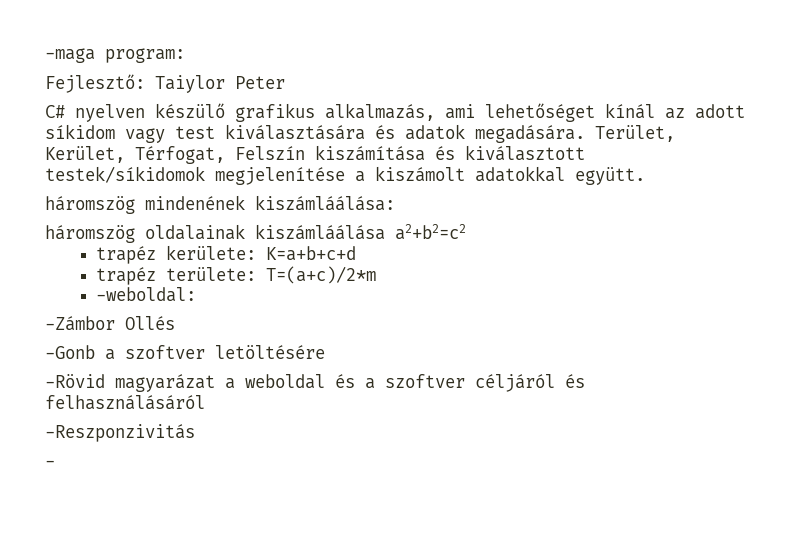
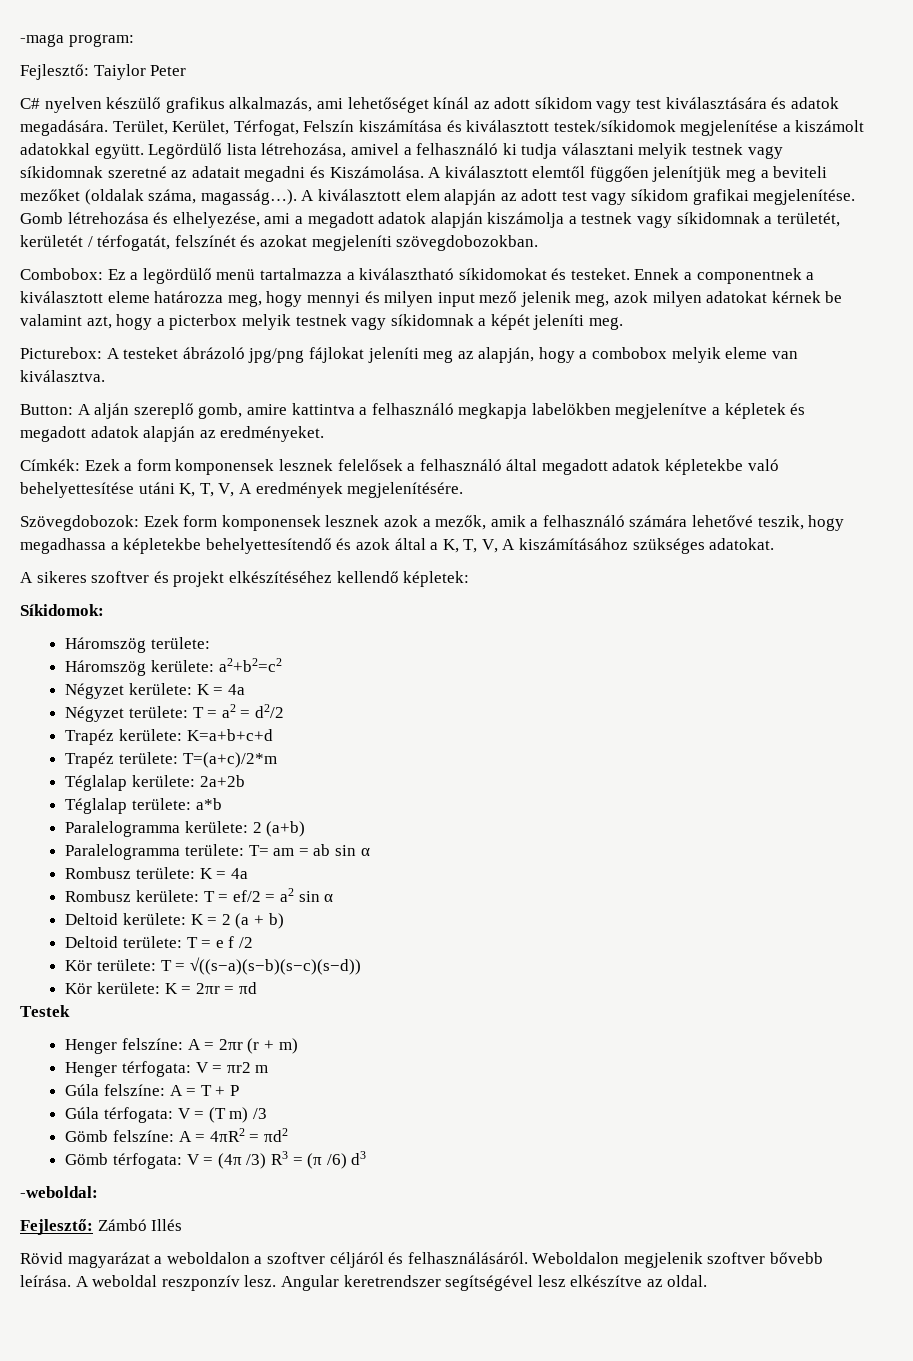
[45,195,395,214] [45,224,466,243] [96,246,157,264] // háromszög mindenének kiszámláálása: // háromszög oldalainak kiszámláálása a2+b2=c2 // trapéz -> [148,143,783,159] [20,166,828,182] [20,189,856,205] [20,212,840,228] [20,235,539,251] [20,268,815,284] [20,291,843,307] [20,314,624,330] [20,347,798,363] [20,370,105,382] [20,403,806,419] [20,426,325,442] [20,459,779,475] [20,482,464,498] [20,515,845,531] [20,538,775,554] [20,571,470,587] [20,604,104,616] [65,637,210,653] [65,658,282,676] [65,683,245,699] [65,704,284,722] [65,729,115,745] Legördülő lista létrehozása, amivel a felhasználó ki tudja választani melyik testnek vagy síkidomnak szeretné az adatait megadni és Kiszámolása. A kiválasztott elemtől függően jelenítjük meg a beviteli mezőket (oldalak száma, magasság…). A kiválasztott elem alapján az adott test vagy síkidom grafikai megjelenítése. Gomb létrehozása és elhelyezése, ami a megadott adatok alapján kiszámolja a testnek vagy síkidomnak a területét, kerületét / térfogatát, felszínét és azokat megjeleníti szövegdobozokban. // Combobox: Ez a legördülő menü tartalmazza a kiválasztható síkidomokat és testeket. Ennek a componentnek a kiválasztott eleme határozza meg, hogy mennyi és milyen input mező jelenik meg, azok milyen adatokat kérnek be valamint azt, hogy a picterbox melyik testnek vagy síkidomnak a képét jeleníti meg. // Picturebox: A testeket ábrázoló jpg/png fájlokat jeleníti meg az alapján, hogy a combobox melyik eleme van kiválasztva. // Button: A alján szereplő gomb, amire kattintva a felhasználó megkapja labelökben megjelenítve a képletek és megadott adatok alapján az eredményeket. // Címkék: Ezek a form komponensek lesznek felelősek a felhasználó által megadott adatok képletekbe való behelyettesítése utáni K, T, V, A eredmények megjelenítésére. // Szövegdobozok: Ezek form komponensek lesznek azok a mezők, amik a felhasználó számára lehetővé teszik, hogy megadhassa a képletekbe behelyettesítendő és azok által a K, T, V, A kiszámításához szükséges adatokat. // A sikeres szoftver és projekt elkészítéséhez kellendő képletek: // Síkidomok: // Háromszög területe: // Háromszög kerülete: a2+b2=c2 // Négyzet kerülete: K = 4a // Négyzet területe: T = a2 = d2/2 // Trapéz
[96,267,157,285] trapéz -> [65,752,115,768] Trapéz
[96,287,197,302] [45,316,175,331] [45,345,325,360] [45,374,585,392] [45,395,205,410] [45,424,195,442] [45,460,55,467] -weboldal: // -Zámbor Ollés // -Gonb a szoftver letöltésére // -Rövid magyarázat a weboldal és a szoftver céljáról és felhasználásáról // -Reszponzivitás // - -> [65,775,245,791] [65,798,222,814] [65,821,306,837] [65,844,370,860] [65,867,248,879] [65,888,334,902] [65,913,284,929] [65,936,253,948] [65,957,361,975] [65,982,257,994] [20,1005,70,1017] [65,1038,298,1054] [65,1061,269,1077] [65,1084,239,1096] [65,1107,267,1123] [65,1128,288,1142] [65,1151,367,1169] [20,1186,98,1198] [20,1219,183,1235] [20,1252,824,1268] [20,1275,708,1291] Téglalap kerülete: 2a+2b // Téglalap területe: a*b // Paralelogramma kerülete: 2 (a+b) // Paralelogramma területe: T= am = ab sin α // Rombusz területe: K = 4a // Rombusz kerülete: T = ef/2 = a2 sin α // Deltoid kerülete: K = 2 (a + b) // Deltoid területe: T = e f /2 // Kör területe: T = √((s−a)(s−b)(s−c)(s−d)) // Kör kerülete: K = 2πr = πd // Testek // Henger felszíne: A = 2πr (r + m) // Henger térfogata: V = πr2 m // Gúla felszíne: A = T + P // Gúla térfogata: V = (T m) /3 // Gömb felszíne: A = 4πR2 = πd2 // Gömb térfogata: V = (4π /3) R3 = (π /6) d3 // -weboldal: // Fejlesztő: Zámbó Illés // Rövid magyarázat a weboldalon a szoftver céljáról és felhasználásáról. Weboldalon megjelenik szoftver bővebb leírása. A weboldal reszponzív lesz. Angular keretrendszer segítségével lesz elkészítve az oldal.

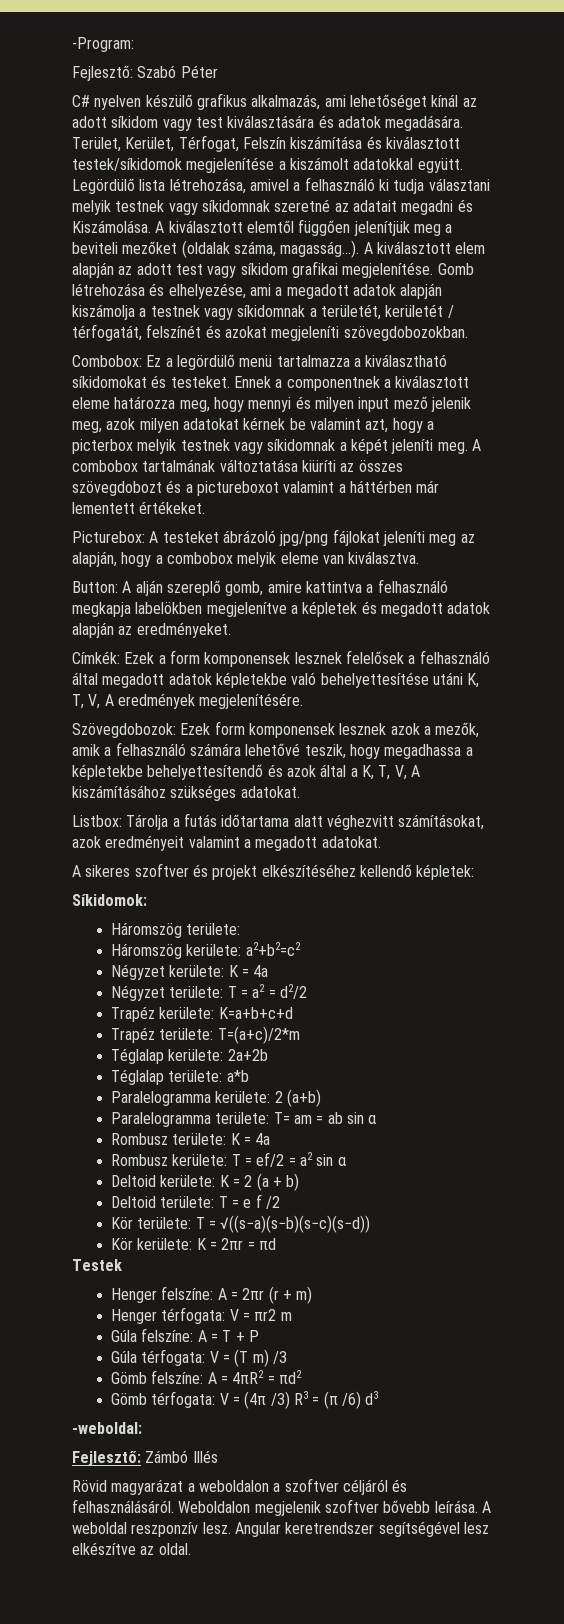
[20,34,134,47] [20,64,187,80] -maga program: // Fejlesztő: Taiylor Peter -> [72,37,134,52] [72,65,218,81] -Program: // Fejlesztő: Szabó Péter
(624, 323) none -> [471,439,481,451] [72,459,403,472] [72,480,440,496] [72,501,206,514] A combobox tartalmának változtatása kiüríti az összes szövegdobozt és a pictureboxot valamint a háttérben már lementett értékeket.
(775, 544) none -> [72,813,485,830] [72,835,381,851] // Listbox: Tárolja a futás időtartama alatt véghezvitt számításokat, azok eredményeit valamint a megadott adatokat.

